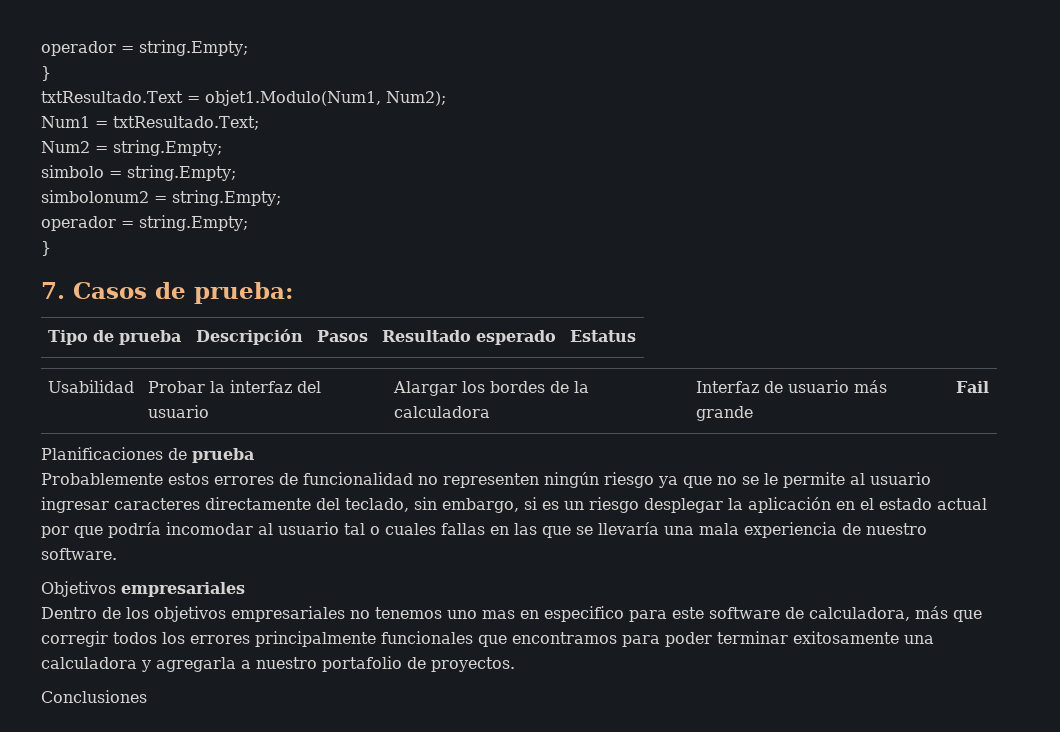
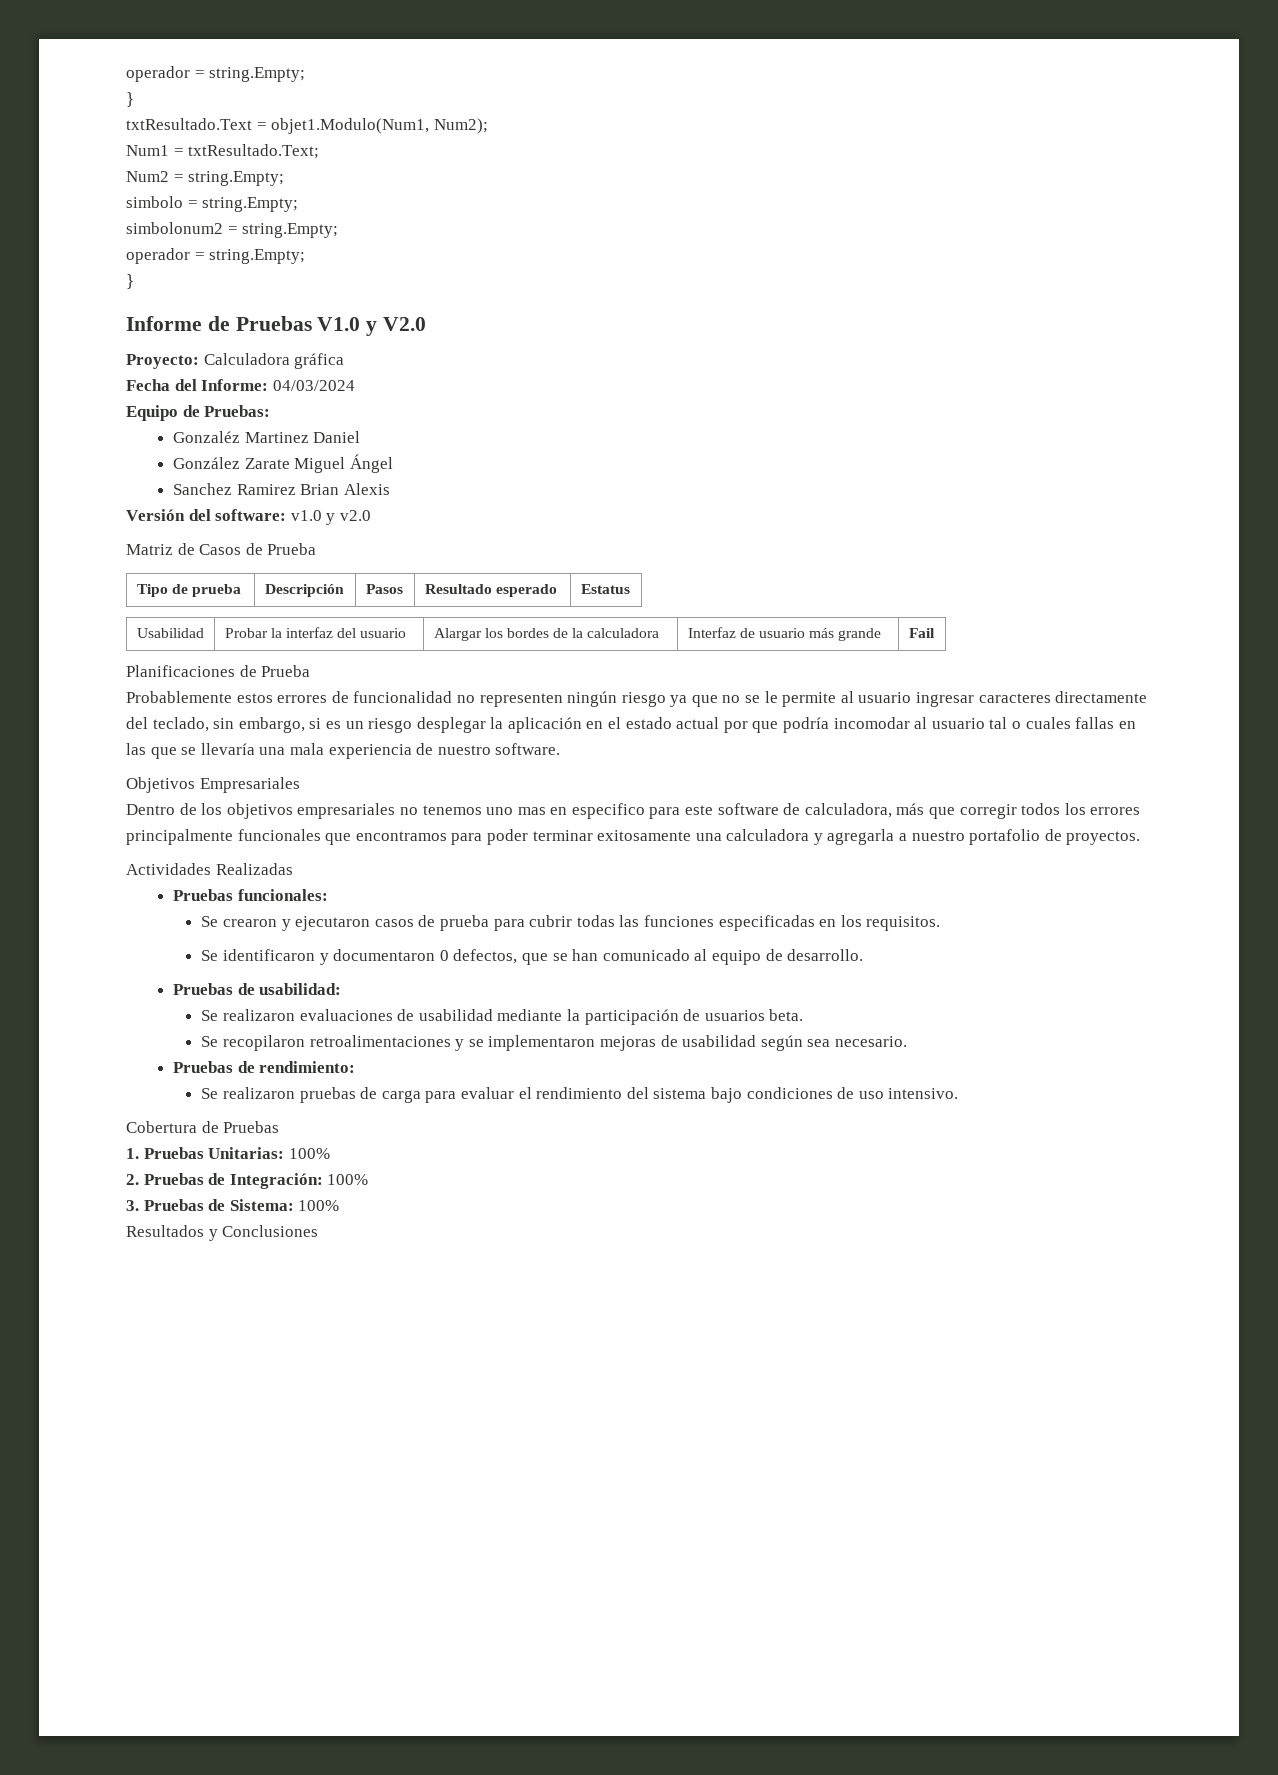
[41,282,65,299] 7. -> [126,316,427,336] [126,353,345,369] [126,379,355,391] [126,405,271,421] [173,431,361,443] [173,454,393,473] [173,483,390,495] [126,509,371,525] [126,543,195,555] Informe de Pruebas V1.0 y V2.0 // Proyecto: Calculadora gráfica // Fecha del Informe: 04/03/2024 // Equipo de Pruebas: // Gonzaléz Martinez Daniel // González Zarate Miguel Ángel // Sanchez Ramirez Brian Alexis // Versión del software: v1.0 y v2.0 // Matriz de
[194,282,293,304] prueba: -> [267,543,317,555] Prueba
[192,448,254,463] prueba -> [261,665,311,677] Prueba
[121,582,245,597] empresariales -> [199,777,300,793] Empresariales
(515, 664) none -> [126,863,293,875] [173,889,328,901] [201,915,941,931] [201,949,864,965] [173,983,342,995] [201,1009,804,1025] [201,1035,907,1051] [173,1061,356,1073] [201,1087,959,1103] [126,1121,280,1133] [126,1147,330,1159] [126,1173,369,1189] [126,1199,340,1211] [126,1225,218,1241] Actividades Realizadas // Pruebas funcionales: // Se crearon y ejecutaron casos de prueba para cubrir todas las funciones especificadas en los requisitos. // Se identificaron y documentaron 0 defectos, que se han comunicado al equipo de desarrollo. // Pruebas de usabilidad: // Se realizaron evaluaciones de usabilidad mediante la participación de usuarios beta. // Se recopilaron retroalimentaciones y se implementaron mejoras de usabilidad según sea necesario. // Pruebas de rendimiento: // Se realizaron pruebas de carga para evaluar el rendimiento del sistema bajo condiciones de uso intensivo. // Cobertura de Pruebas // 1. Pruebas Unitarias: 100% // 2. Pruebas de Integración: 100% // 3. Pruebas de Sistema: 100% // Resultados y

